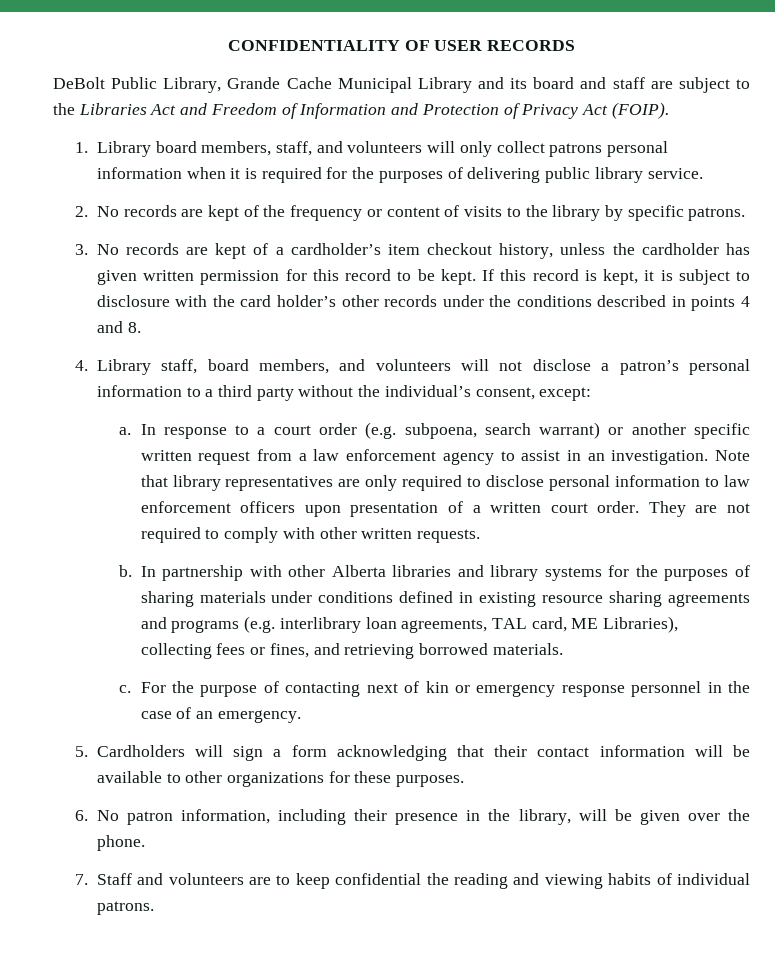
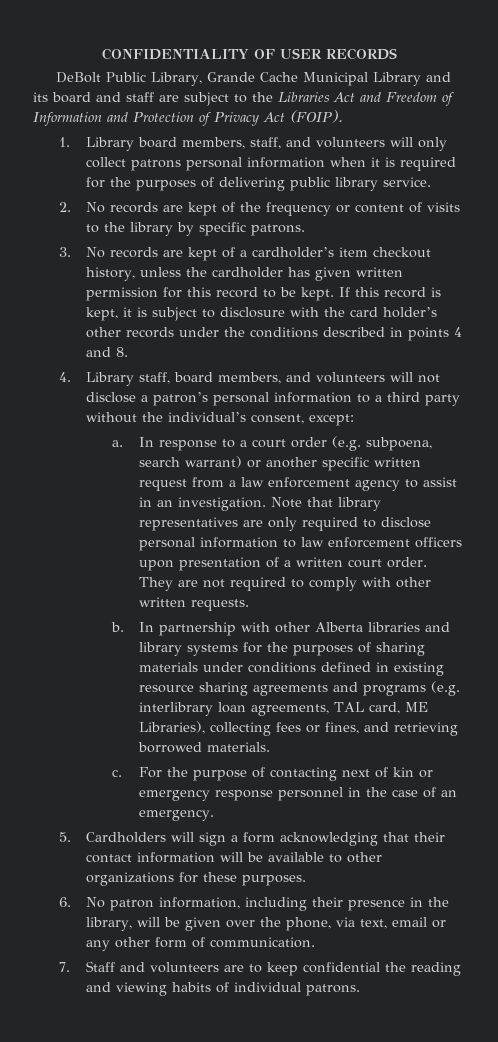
[96,835,145,851] phone. -> [285,917,446,931] [85,937,315,951] phone, via text, email or any other form of communication.

